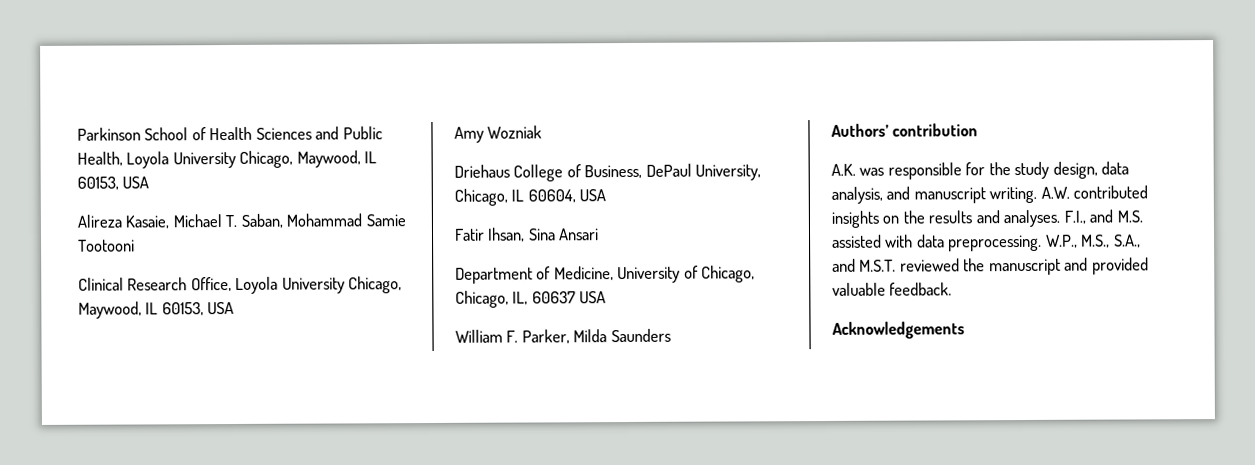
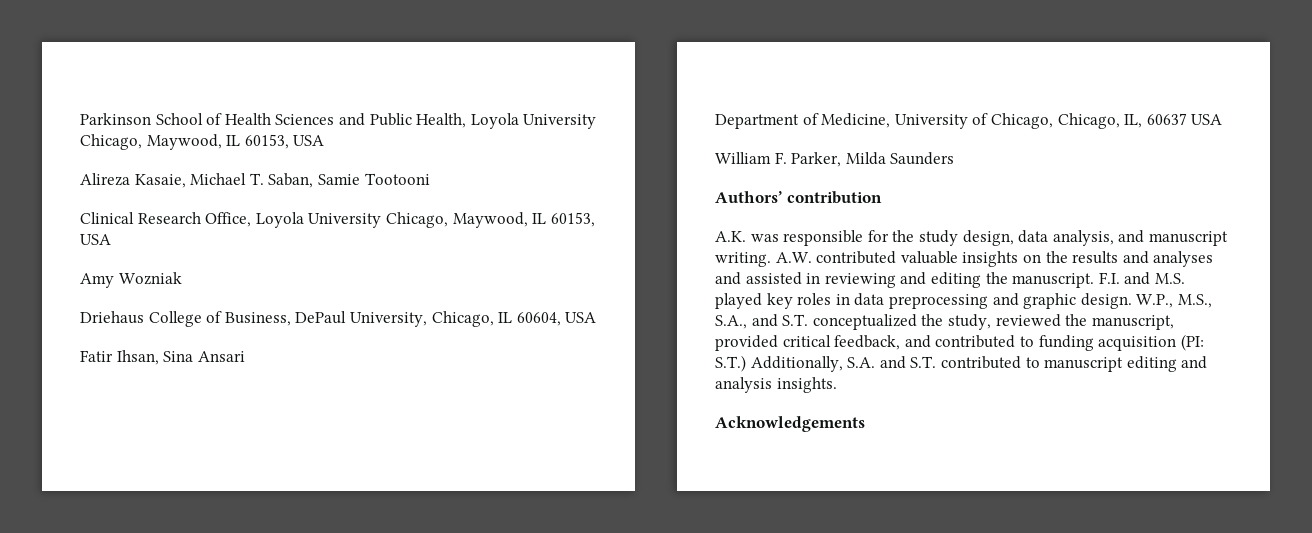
[286,213,363,227] Mohammad -> (314, 180) none
(1149, 192) none -> [900,251,958,264] valuable
[1003,209,1143,228] [832,234,1141,252] [832,257,1149,276] [832,282,953,296] analyses. F.I., and M.S. assisted with data preprocessing. W.P., M.S., S.A., and M.S.T. reviewed the manuscript and provided valuable feedback. -> [1153,251,1214,267] [715,272,1185,288] [715,293,1212,309] [715,314,1174,330] [715,334,1204,351] [715,355,1208,372] [715,377,837,393] analyses and assisted in reviewing and editing the manuscript. F.I. and M.S. played key roles in data preprocessing and graphic design. W.P., M.S., S.A., and S.T. conceptualized the study, reviewed the manuscript, provided critical feedback, and contributed to funding acquisition (PI: S.T.) Additionally, S.A. and S.T. contributed to manuscript editing and analysis insights.

